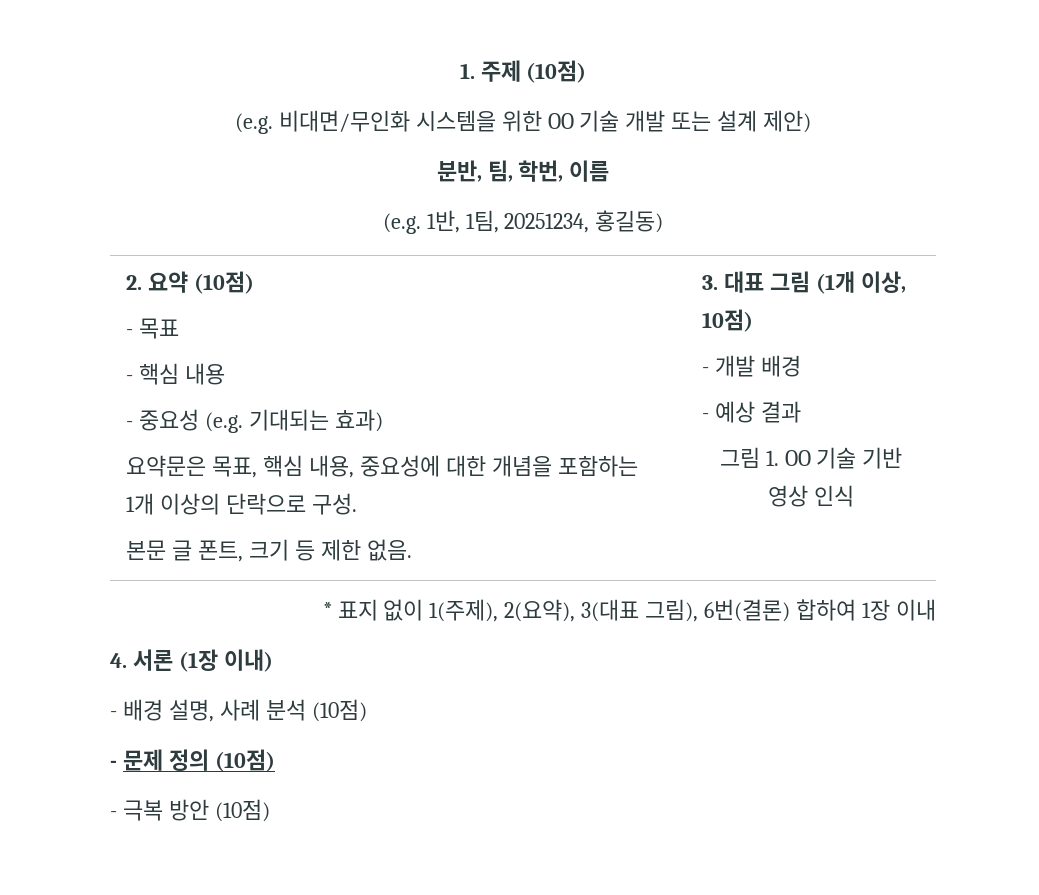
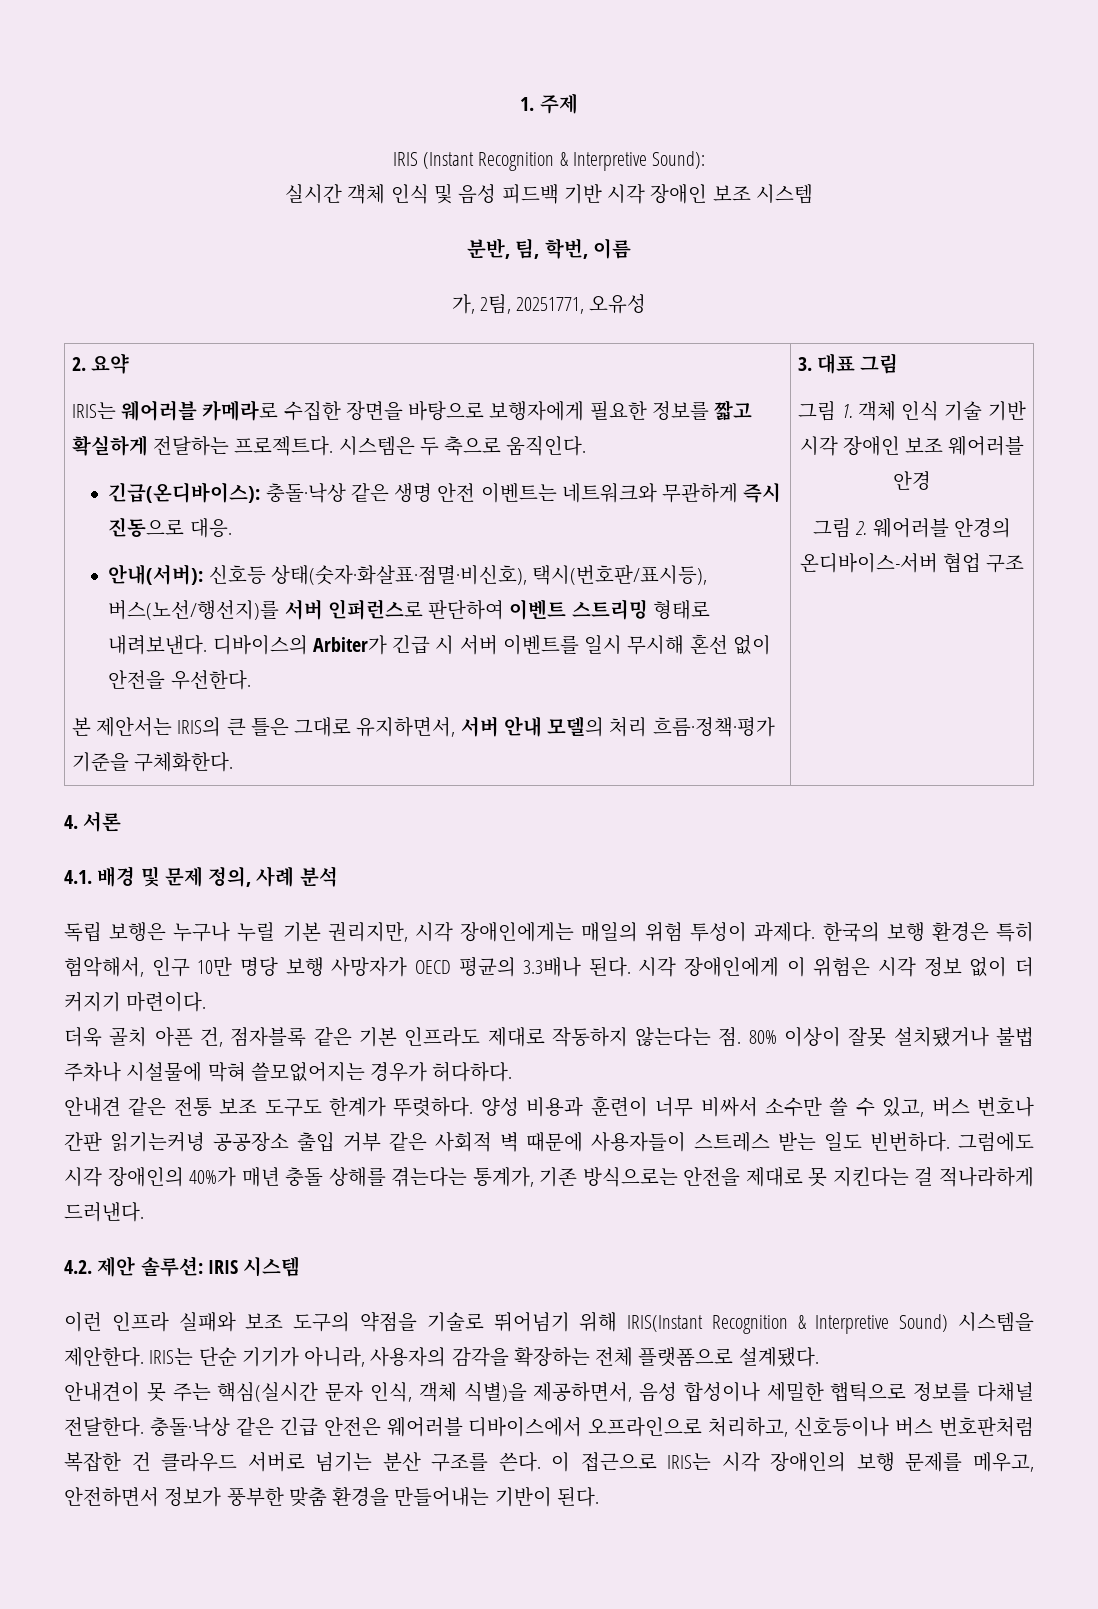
[526,60,587,83] [234,110,812,134] [436,160,610,182] [382,210,664,234] [125,271,254,294] [125,318,179,339] [125,363,225,385] [125,409,383,433] [125,455,638,478] [125,493,357,515] [125,539,412,562] [701,271,906,294] [701,309,753,332] [701,355,801,377] [701,401,801,423] [719,447,903,469] [768,485,854,507] [322,599,937,622] [110,649,273,672] [110,699,367,722] [110,749,275,772] [110,799,270,822] (10점) // (e.g. 비대면/무인화 시스템을 위한 OO 기술 개발 또는 설계 제안) // 분반, 팀, 학번, 이름 // (e.g. 1반, 1팀, 20251234, 홍길동) // 2. 요약 (10점) // - 목표 // - 핵심 내용 // - 중요성 (e.g. 기대되는 효과) // 요약문은 목표, 핵심 내용, 중요성에 대한 개념을 포함하는 1개 이상의 단락으로 구성. // 본문 글 폰트, 크기 등 제한 없음. | 3. 대표 그림 (1개 이상, 10점) // - 개발 배경 // - 예상 결과 // 그림 1. OO 기술 기반 영상 인식 // * 표지 없이 1(주제), 2(요약), 3(대표 그림), 6번(결론) 합하여 1장 이내 // 4. 서론 (1장 이내) // - 배경 설명, 사례 분석 (10점) // - 문제 정의 (10점) // - 극복 방안 (10점) -> [392,151,706,171] [285,184,813,204] [467,238,631,259] [451,294,647,314] [71,353,130,374] [71,400,753,421] [71,435,587,456] [108,482,782,503] [108,517,232,538] [108,564,708,585] [108,599,710,620] [108,634,771,655] [108,670,251,690] [71,716,775,737] [71,752,234,772] [797,353,899,374] [798,401,1026,421] [799,435,1025,456] [893,471,931,490] [813,517,1011,538] [799,553,1025,573] [64,811,122,832] [64,866,338,887] [64,921,1034,942] [64,956,1034,977] [64,992,207,1012] [64,1027,1034,1047] [64,1061,513,1082] [64,1096,1034,1117] [64,1132,1035,1152] [64,1167,1034,1187] [64,1202,144,1222] [64,1256,301,1277] [64,1311,1035,1334] [64,1347,819,1367] [64,1382,1035,1402] [64,1416,1034,1437] [64,1452,1034,1472] [64,1487,599,1507] // IRIS (Instant Recognition & Interpretive Sound): // 실시간 객체 인식 및 음성 피드백 기반 시각 장애인 보조 시스템 // 분반, 팀, 학번, 이름 // 가, 2팀, 20251771, 오유성 // 2. 요약 // IRIS는 웨어러블 카메라로 수집한 장면을 바탕으로 보행자에게 필요한 정보를 짧고 확실하게 전달하는 프로젝트다. 시스템은 두 축으로 움직인다. // 긴급(온디바이스): 충돌·낙상 같은 생명 안전 이벤트는 네트워크와 무관하게 즉시 진동으로 대응. // 안내(서버): 신호등 상태(숫자·화살표·점멸·비신호), 택시(번호판/표시등), 버스(노선/행선지)를 서버 인퍼런스로 판단하여 이벤트 스트리밍 형태로 내려보낸다. 디바이스의 Arbiter가 긴급 시 서버 이벤트를 일시 무시해 혼선 없이 안전을 우선한다. // 본 제안서는 IRIS의 큰 틀은 그대로 유지하면서, 서버 안내 모델의 처리 흐름·정책·평가 기준을 구체화한다. | 3. 대표 그림 // 그림 1. 객체 인식 기술 기반 시각 장애인 보조 웨어러블 안경 // 그림 2. 웨어러블 안경의 온디바이스-서버 협업 구조 // 4. 서론 // 4.1. 배경 및 문제 정의, 사례 분석 // 독립 보행은 누구나 누릴 기본 권리지만, 시각 장애인에게는 매일의 위험 투성이 과제다. 한국의 보행 환경은 특히 험악해서, 인구 10만 명당 보행 사망자가 OECD 평균의 3.3배나 된다. 시각 장애인에게 이 위험은 시각 정보 없이 더 커지기 마련이다. // 더욱 골치 아픈 건, 점자블록 같은 기본 인프라도 제대로 작동하지 않는다는 점. 80% 이상이 잘못 설치됐거나 불법 주차나 시설물에 막혀 쓸모없어지는 경우가 허다하다. // 안내견 같은 전통 보조 도구도 한계가 뚜렷하다. 양성 비용과 훈련이 너무 비싸서 소수만 쓸 수 있고, 버스 번호나 간판 읽기는커녕 공공장소 출입 거부 같은 사회적 벽 때문에 사용자들이 스트레스 받는 일도 빈번하다. 그럼에도 시각 장애인의 40%가 매년 충돌 상해를 겪는다는 통계가, 기존 방식으로는 안전을 제대로 못 지킨다는 걸 적나라하게 드러낸다. // 4.2. 제안 솔루션: IRIS 시스템 // 이런 인프라 실패와 보조 도구의 약점을 기술로 뛰어넘기 위해 IRIS(Instant Recognition & Interpretive Sound) 시스템을 제안한다. IRIS는 단순 기기가 아니라, 사용자의 감각을 확장하는 전체 플랫폼으로 설계됐다. // 안내견이 못 주는 핵심(실시간 문자 인식, 객체 식별)을 제공하면서, 음성 합성이나 세밀한 햅틱으로 정보를 다채널 전달한다. 충돌·낙상 같은 긴급 안전은 웨어러블 디바이스에서 오프라인으로 처리하고, 신호등이나 버스 번호판처럼 복잡한 건 클라우드 서버로 넘기는 분산 구조를 쓴다. 이 접근으로 IRIS는 시각 장애인의 보행 문제를 메우고, 안전하면서 정보가 풍부한 맞춤 환경을 만들어내는 기반이 된다.

